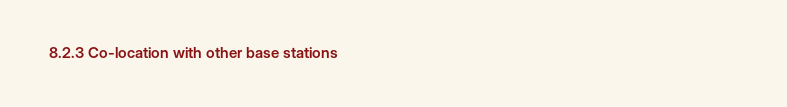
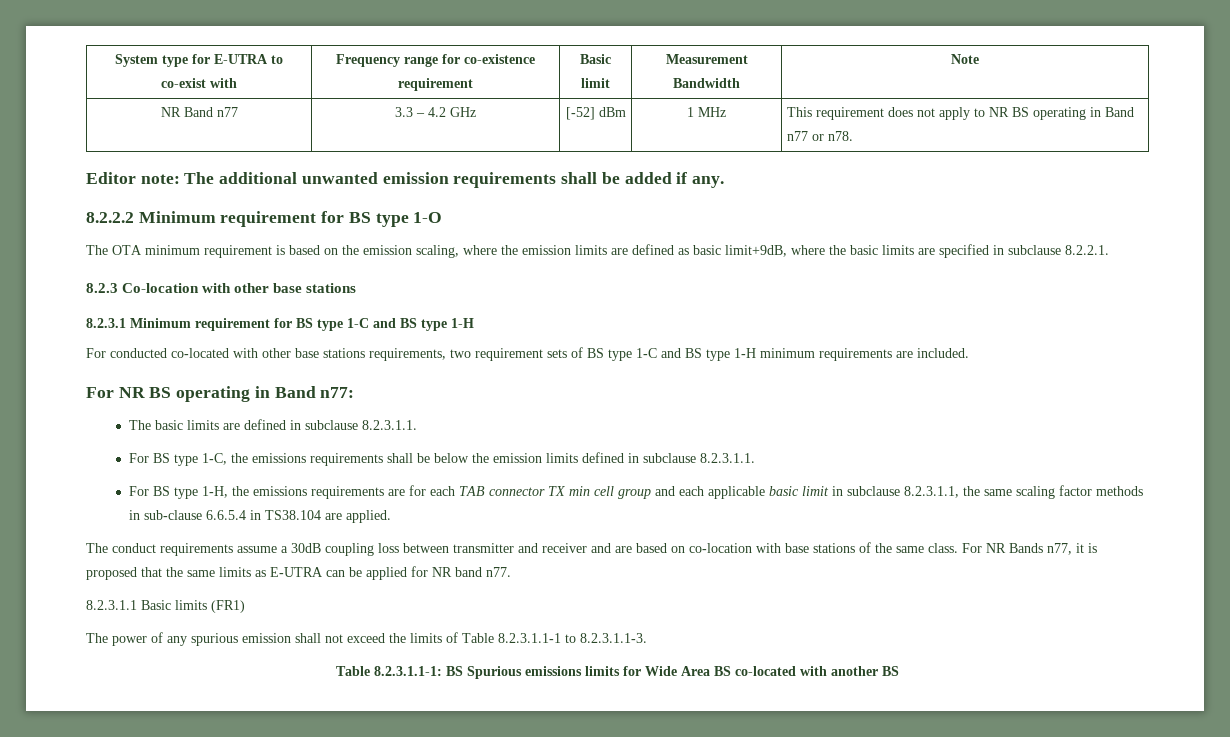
(49, 52) none -> [115,54,283,67] [161,78,237,88] [336,54,535,67] [397,78,473,91] [580,54,611,64] [581,78,610,88] [665,54,748,64] [673,78,740,88] [951,54,979,64] [160,107,238,117] [394,107,476,117] [565,107,626,120] [687,107,726,117] [787,107,1135,120] [787,131,854,141] [86,172,724,188] [86,211,443,227] [86,244,1109,258] System type for E-UTRA to co-exist with | Frequency range for co-existence requirement | Basic limit | Measurement Bandwidth | Note // NR Band n77 | 3.3 – 4.2 GHz | [-52] dBm | 1 MHz | This requirement does not apply to NR BS operating in Band n77 or n78. // Editor note: The additional unwanted emission requirements shall be added if any. // 8.2.2.2 Minimum requirement for BS type 1-O // The OTA minimum requirement is based on the emission scaling, where the emission limits are defined as basic limit+9dB, where the basic limits are specified in subclause 8.2.2.1. //
(339, 52) none -> [86,318,474,331] [86,347,969,361] [86,386,355,402] [128,419,417,430] [128,452,755,466] [128,485,1143,499] [128,510,391,523] [86,542,1097,556] [86,566,511,580] [86,600,245,613] [86,632,647,646] [336,666,899,679] // 8.2.3.1 Minimum requirement for BS type 1-C and BS type 1-H // For conducted co-located with other base stations requirements, two requirement sets of BS type 1-C and BS type 1-H minimum requirements are included. // For NR BS operating in Band n77: // The basic limits are defined in subclause 8.2.3.1.1. // For BS type 1-C, the emissions requirements shall be below the emission limits defined in subclause 8.2.3.1.1. // For BS type 1-H, the emissions requirements are for each TAB connector TX min cell group and each applicable basic limit in subclause 8.2.3.1.1, the same scaling factor methods in sub-clause 6.6.5.4 in TS38.104 are applied. // The conduct requirements assume a 30dB coupling loss between transmitter and receiver and are based on co-location with base stations of the same class. For NR Bands n77, it is proposed that the same limits as E-UTRA can be applied for NR band n77. // 8.2.3.1.1 Basic limits (FR1) // The power of any spurious emission shall not exceed the limits of Table 8.2.3.1.1-1 to 8.2.3.1.1-3. // Table 8.2.3.1.1-1: BS Spurious emissions limits for Wide Area BS co-located with another BS

